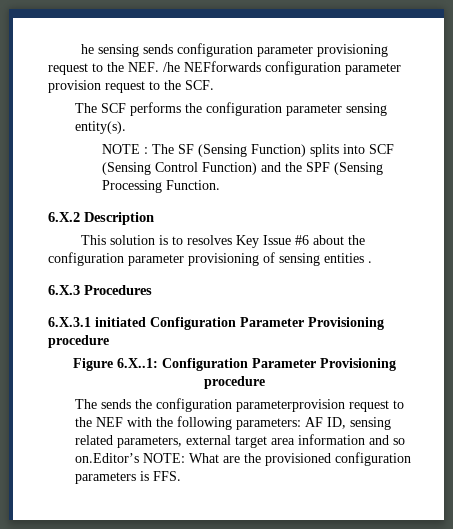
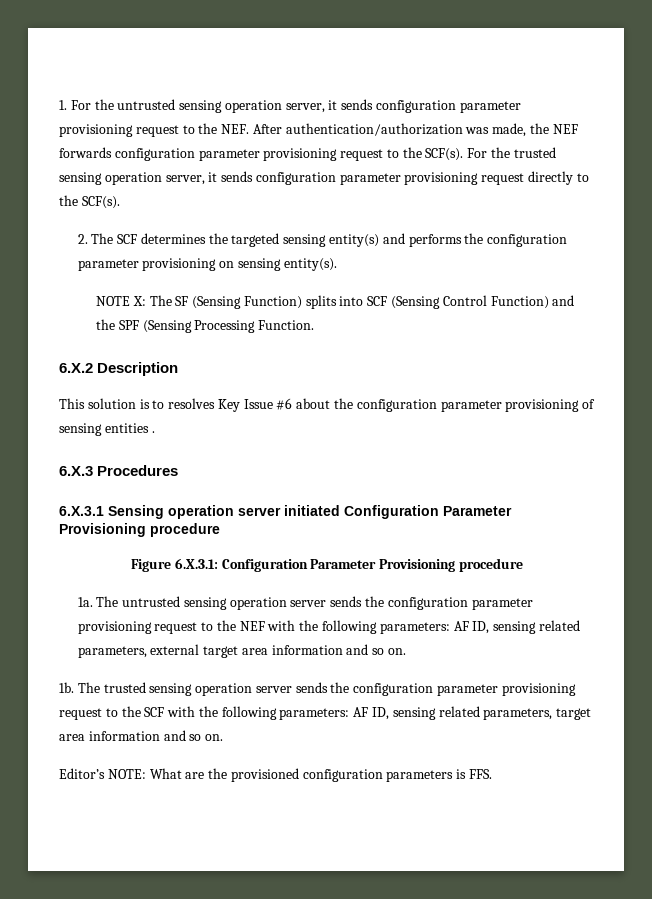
[81,44,140,57] he sensing -> [59,99,338,113] 1. For the untrusted sensing operation server, it
[163,61,401,75] [48,80,214,93] [74,103,126,113] /he NEFforwards configuration parameter provision request to the SCF. // The SCF -> [252,123,578,137] [59,147,556,161] [59,171,589,185] [59,195,120,209] [77,233,405,247] After authentication/authorization was made, the NEF forwards configuration parameter provisioning request to the SCF(s). For the trusted sensing operation server, it sends configuration parameter provisioning request directly to the SCF(s). // 2. The SCF determines the targeted sensing entity(s) and
(342, 110) none -> [142,258,235,271] provisioning on
[143,147,148,154] : -> [132,296,146,306] X:
(91, 322) none -> [108,505,281,519] Sensing operation server
[116,358,396,371] [203,376,265,389] [74,398,345,412] 6.X..1: Configuration Parameter Provisioning procedure // The sends the configuration parameterprovision -> [174,558,523,572] [77,596,533,610] [77,621,152,634] 6.X.3.1: Configuration Parameter Provisioning procedure // 1a. The untrusted sensing operation server sends the configuration parameter provisioning
[74,453,139,463] on.Editor’s -> [387,648,406,655] [59,682,576,696] [59,706,592,720] [59,730,224,741] [59,768,105,779] on. // 1b. The trusted sensing operation server sends the configuration parameter provisioning request to the SCF with the following parameters: AF ID, sensing related parameters, target area information and so on. // Editor’s

